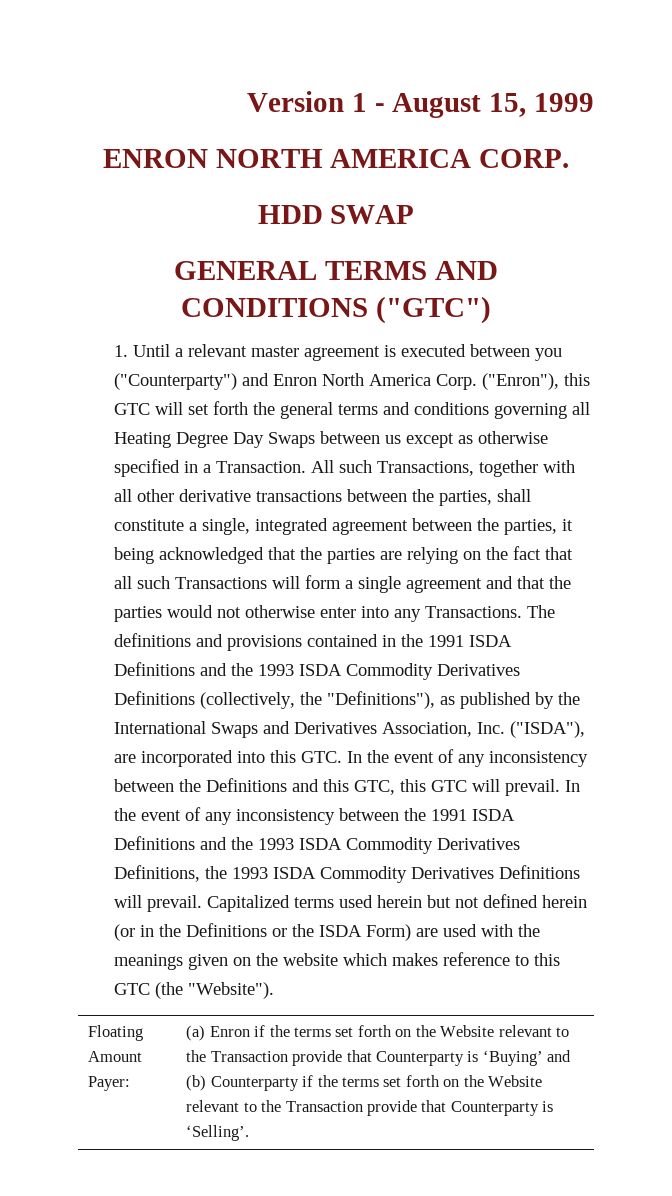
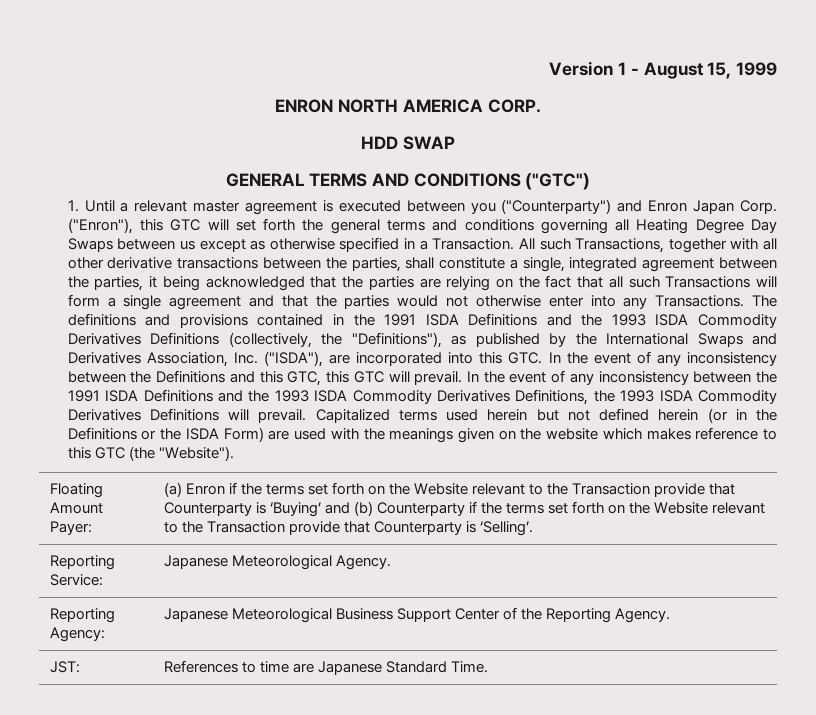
[321,373,431,386] North America -> [693,200,735,214] Japan
(250, 1133) none -> [49,555,115,570] [49,574,103,586] [163,555,391,570] [49,608,115,623] [49,627,105,642] [163,607,671,623] [49,661,80,673] [163,660,488,675] // Reporting Service: | Japanese Meteorological Agency. // Reporting Agency: | Japanese Meteorological Business Support Center of the Reporting Agency. // JST: | References to time are Japanese Standard Time.

